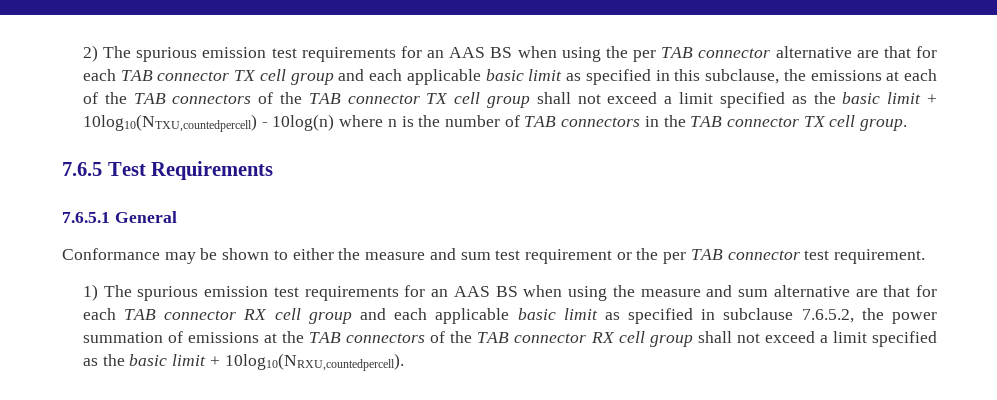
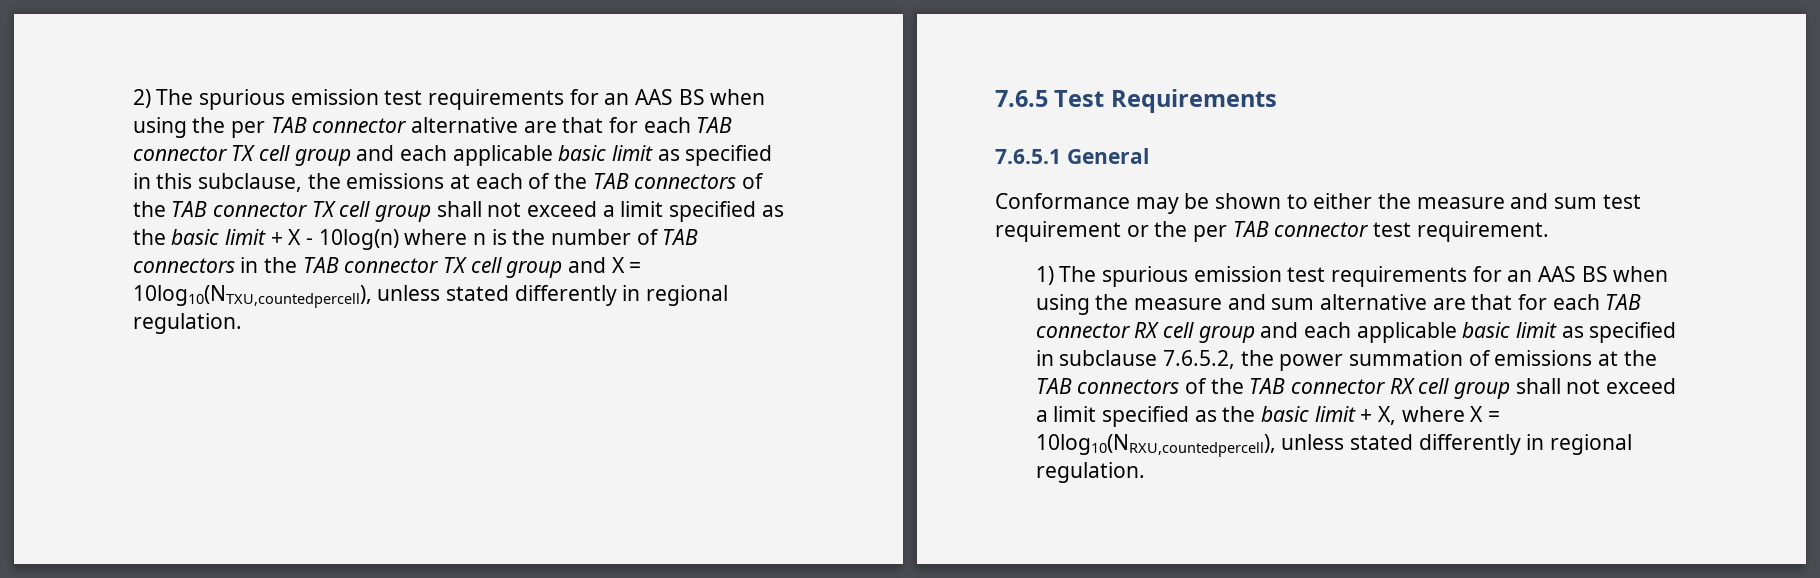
[82,114,257,132] 10log10(NTXU,countedpercell) -> [288,229,302,245] X
[860,119,908,131] group. -> [506,257,642,278] [132,285,728,308] [132,313,242,334] group and X = 10log10(NTXU,countedpercell), unless stated differently in regional regulation.
[224,353,404,371] 10log10(NRXU,countedpercell). -> [1378,406,1501,425] [1035,434,1632,457] [1035,462,1145,483] X, where X = 10log10(NRXU,countedpercell), unless stated differently in regional regulation.

